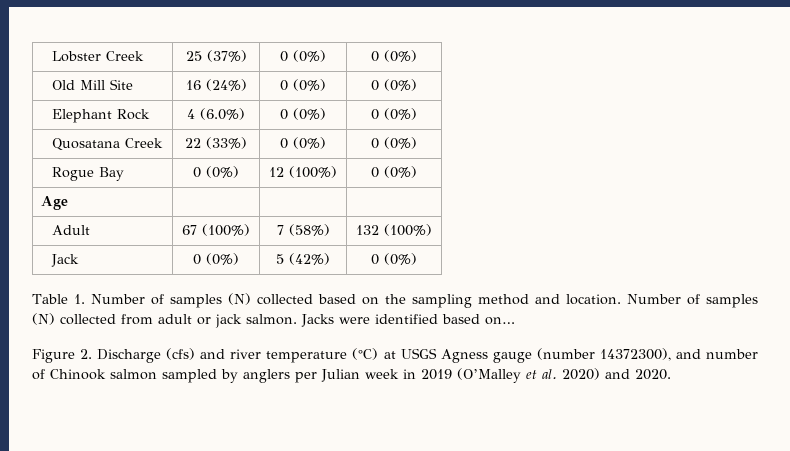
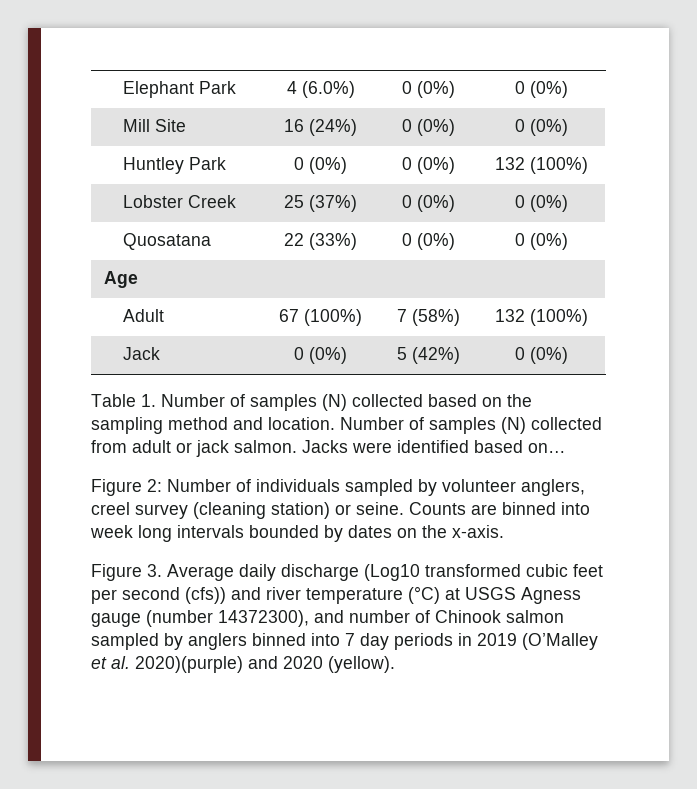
(52, 56) none -> [123,81,237,98] [286,81,355,98] [401,81,455,98] [514,81,568,98] [123,119,187,132] [284,119,357,136] [401,119,455,136] [514,119,568,136] [123,157,227,174] [294,157,347,174] [401,157,455,174] [494,157,588,174] Elephant Park | 4 (6.0%) | 0 (0%) | 0 (0%) // Mill Site | 16 (24%) | 0 (0%) | 0 (0%) // Huntley Park | 0 (0%) | 0 (0%) | 132 (100%) //
[52,79,134,90] [185,79,247,91] [280,79,326,91] [371,79,417,91] [52,109,151,123] [186,108,245,120] [280,108,326,120] [371,108,417,120] // Old Mill Site | 16 (24%) | 0 (0%) | 0 (0%) // Elephant Rock | 4 (6.0%) | 0 (0%) | 0 (0%) -> (568, 203) none
[125,138,164,148] Creek -> (212, 241) none
[52,167,125,181] [192,166,239,178] [269,166,337,178] [371,166,417,178] // Rogue Bay | 0 (0%) | 12 (100%) | 0 (0%) -> (568, 241) none
[80,348,196,363] 2. Discharge (cfs) -> [147,479,585,496] [91,502,590,519] [90,525,504,542] [91,564,603,581] [91,587,226,604] 2: Number of individuals sampled by volunteer anglers, creel survey (cleaning station) or seine. Counts are binned into week long intervals bounded by dates on the x-axis. // Figure 3. Average daily discharge (Log10 transformed cubic feet per second (cfs))
[295,369,399,383] per Julian week -> [252,633,453,650] binned into 7 day periods
[562,368,671,380] 2020) and 2020. -> [135,656,395,673] 2020)(purple) and 2020 (yellow).

